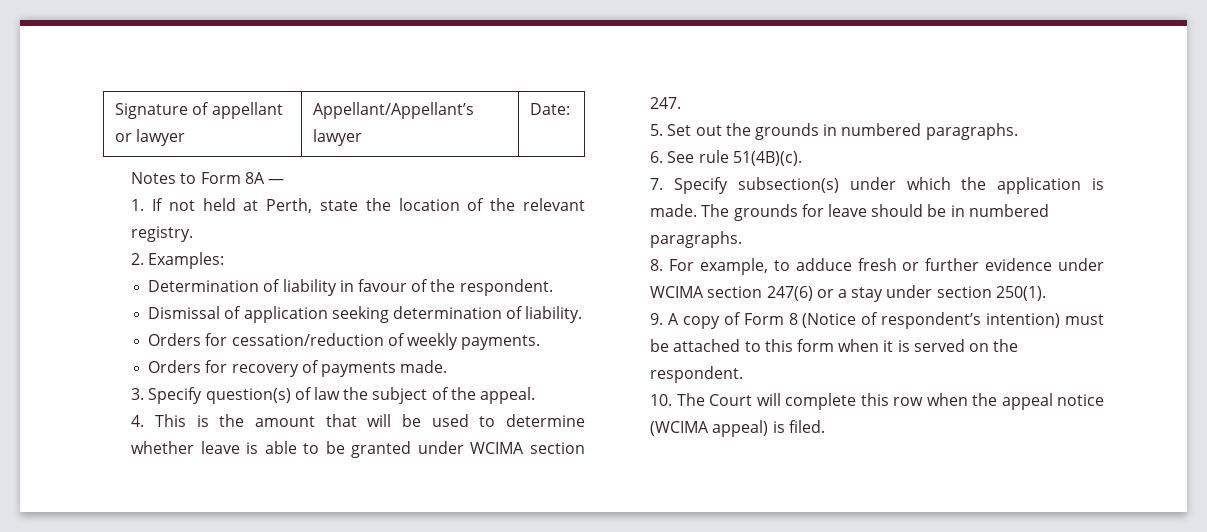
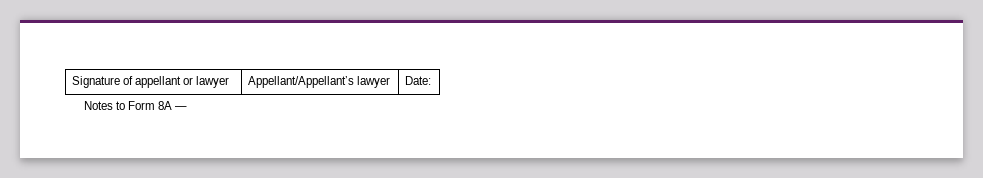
[131,198,585,213] [131,226,194,242] [131,252,225,269] [148,279,553,296] [148,306,583,323] [148,333,541,350] [148,360,448,377] [131,387,535,404] [131,414,585,427] [131,441,585,458] [650,97,682,109] [650,123,1018,140] [650,150,802,166] [650,177,1104,194] [650,204,1049,221] [650,231,743,248] [650,258,1104,275] [650,285,1046,302] [650,312,1104,329] [650,339,1019,352] [650,366,744,383] [650,393,1104,410] [650,420,825,437] // 1. If not held at Perth, state the location of the relevant registry. // 2. Examples: // Determination of liability in favour of the respondent. // Dismissal of application seeking determination of liability. // Orders for cessation/reduction of weekly payments. // Orders for recovery of payments made. // 3. Specify question(s) of law the subject of the appeal. // 4. This is the amount that will be used to determine whether leave is able to be granted under WCIMA section 247. // 5. Set out the grounds in numbered paragraphs. // 6. See rule 51(4B)(c). // 7. Specify subsection(s) under which the application is made. The grounds for leave should be in numbered paragraphs. // 8. For example, to adduce fresh or further evidence under WCIMA section 247(6) or a stay under section 250(1). // 9. A copy of Form 8 (Notice of respondent’s intention) must be attached to this form when it is served on the respondent. // 10. The Court will complete this row when the appeal notice (WCIMA appeal) is filed. -> (188, 108) none

